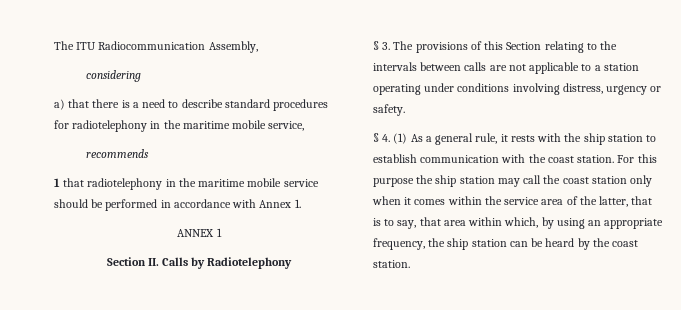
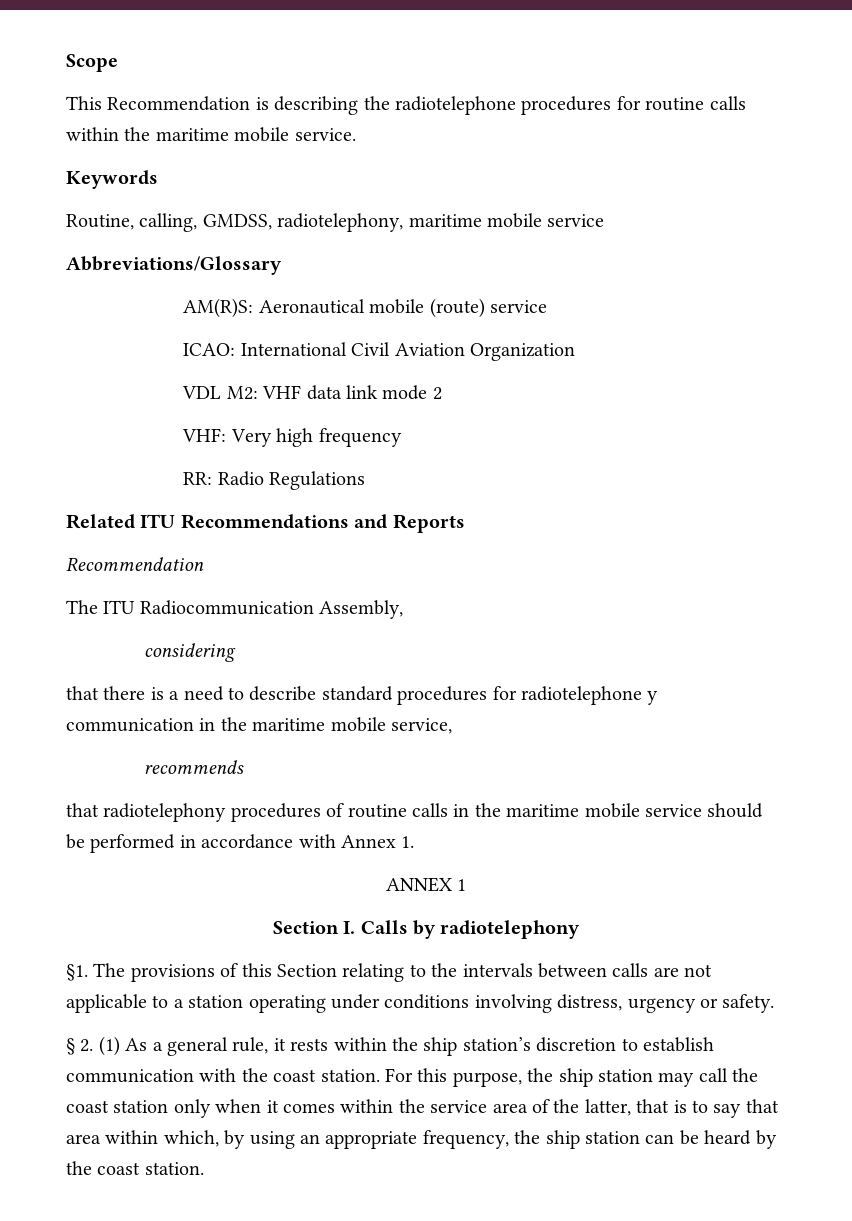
(54, 45) none -> [66,54,118,72] [66,96,746,115] [66,127,356,142] [66,170,158,189] [66,213,605,232] [66,256,282,275] [183,298,547,318] [183,342,575,361] [182,385,442,400] [182,428,402,447] [183,471,366,490] [66,514,465,533] [66,557,204,571] Scope // This Recommendation is describing the radiotelephone procedures for routine calls within the maritime mobile service. // Keywords // Routine, calling, GMDSS, radiotelephony, maritime mobile service // Abbreviations/Glossary // AM(R)S: Aeronautical mobile (route) service // ICAO: International Civil Aviation Organization // VDL M2: VHF data link mode 2 // VHF: Very high frequency // RR: Radio Regulations // Related ITU Recommendations and Reports // Recommendation //
[54,99,65,110] a) -> (237, 652) none
[72,120,148,132] radiotelephony -> [521,686,659,705] [66,718,194,732] radiotelephone y communication
[54,178,60,187] 1 -> (245, 767) none
(163, 184) none -> [230,803,448,822] procedures of routine calls
[147,258,159,266] II. -> [343,921,356,934] I.
[207,257,293,269] [373,41,391,50] Radiotelephony // § 3. -> [440,920,581,939] [66,964,88,981] radiotelephony // §1.
[382,134,391,142] 4. -> [80,1039,94,1052] 2.
[537,133,643,145] with the ship station -> [333,1037,617,1056] within the ship station’s discretion
[373,178,414,187] purpose -> [452,1072,522,1087] purpose,
[397,220,417,229] say, -> [713,1104,742,1118] say

